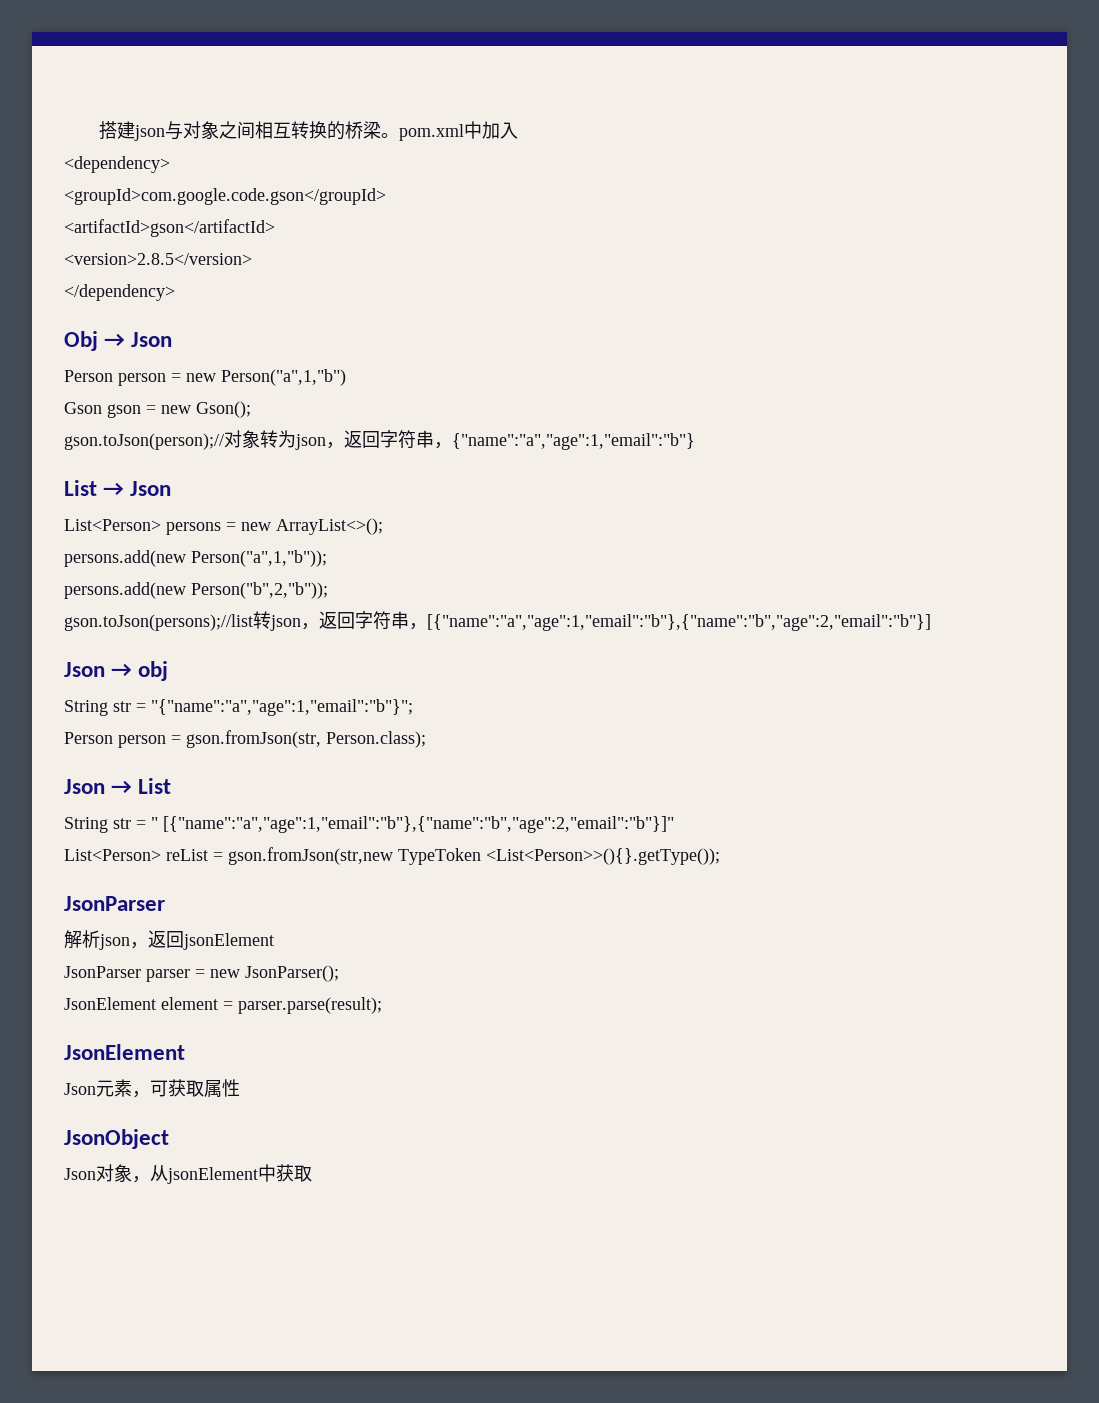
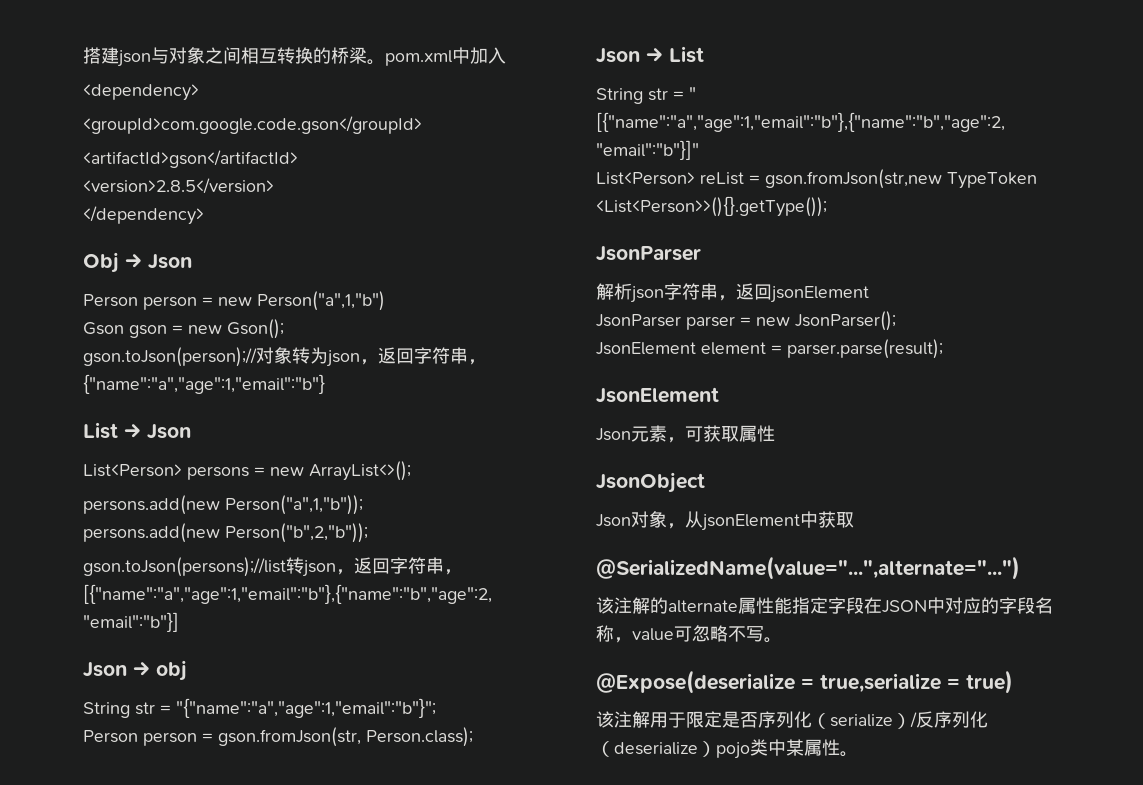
(130, 942) none -> [664,283,718,300] 字符串
(312, 1173) none -> [596,556,1020,580] [596,597,1053,614] [596,625,782,643] [596,670,1013,694] [596,711,988,729] [596,739,858,759] // @SerializedName(value="...",alternate="...") // 该注解的alternate属性能指定字段在JSON中对应的字段名称，value可忽略不写。 // @Expose(deserialize = true,serialize = true) // 该注解用于限定是否序列化（serialize）/反序列化（deserialize）pojo类中某属性。

